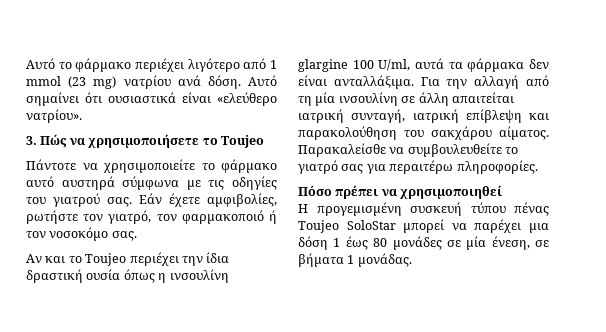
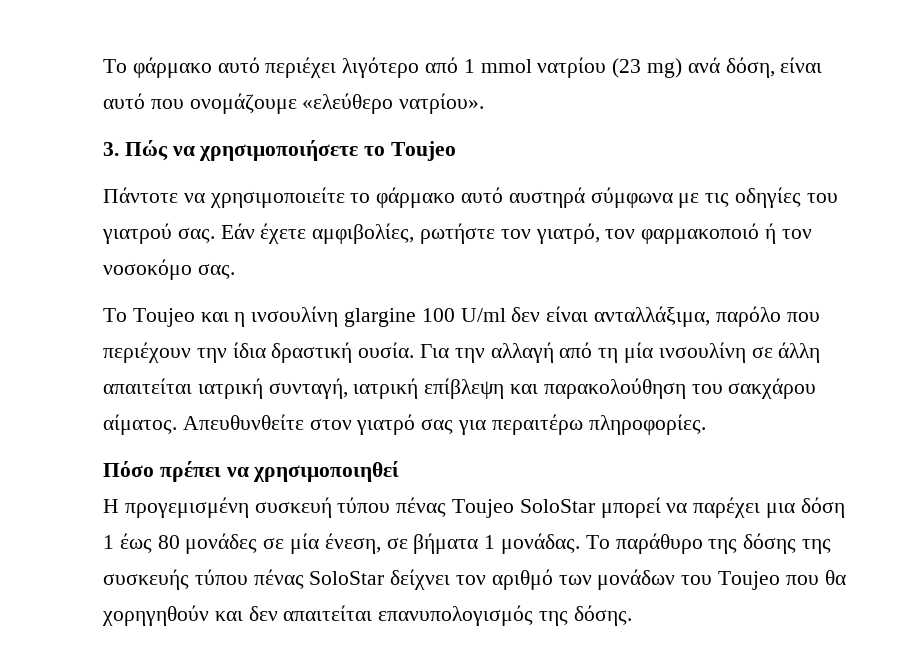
[26,58,132,72] Αυτό το φάρμακο -> [103,57,260,78] Το φάρμακο αυτό
(61, 81) none -> [537,57,607,78] νατρίου
[123,75,277,89] [26,92,212,106] νατρίου ανά δόση. Αυτό σημαίνει ότι ουσιαστικά είναι -> [687,57,823,78] [103,93,297,114] ανά δόση, είναι αυτό που ονομάζουμε
[26,252,230,266] [26,269,229,283] [298,58,549,72] [298,75,414,89] Αν και το Toujeo περιέχει την ίδια δραστική ουσία όπως η ινσουλίνη glargine 100 U/ml, αυτά τα φάρμακα δεν είναι ανταλλάξιμα. -> [103,306,820,327] [103,342,415,363] Το Toujeo και η ινσουλίνη glargine 100 U/ml δεν είναι ανταλλάξιμα, παρόλο που περιέχουν την ίδια δραστική ουσία.
[298,143,519,157] Παρακαλείσθε να συμβουλευθείτε το -> [182,414,352,430] Απευθυνθείτε στον
(412, 260) none -> [585,533,832,554] [103,569,846,590] [102,605,632,626] Το παράθυρο της δόσης της συσκευής τύπου πένας SoloStar δείχνει τον αριθμό των μονάδων του Toujeo που θα χορηγηθούν και δεν απαιτείται επανυπολογισμός της δόσης.

